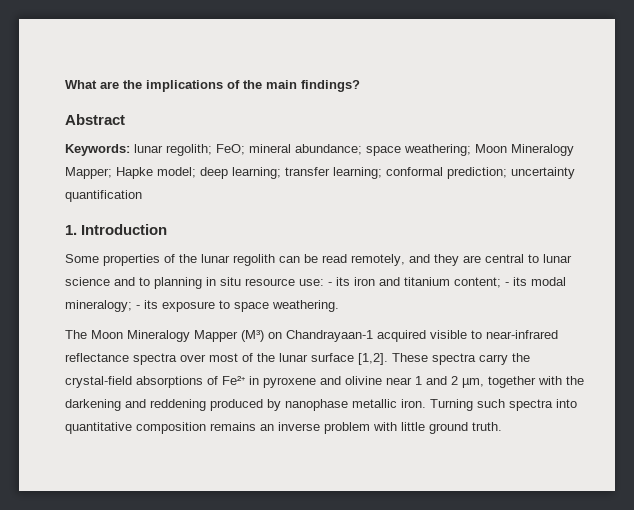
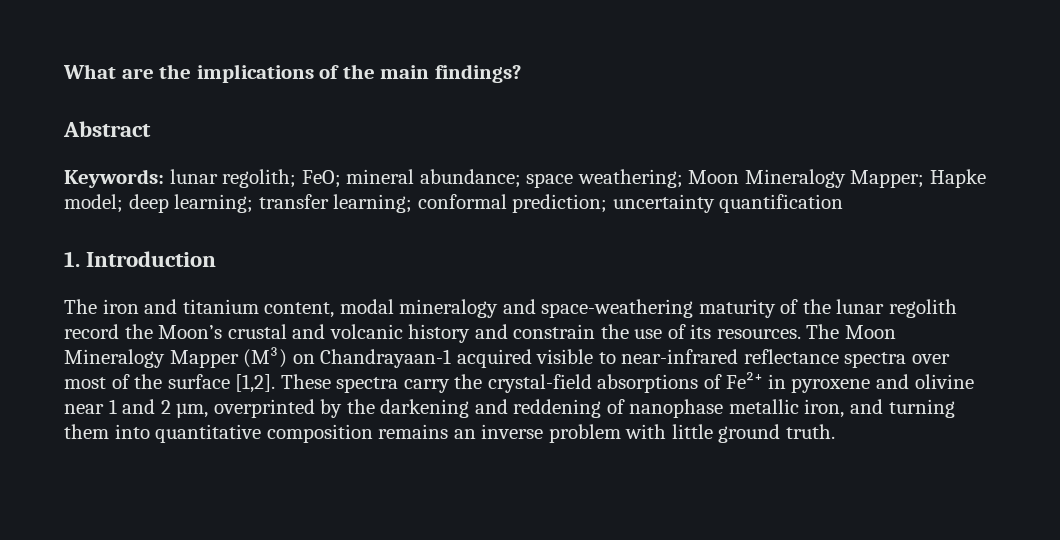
[65,254,572,266] [65,277,566,289] [65,300,339,312] Some properties of the lunar regolith can be read remotely, and they are central to lunar science and to planning in situ resource use: - its iron and titanium content; - its modal mineralogy; - its exposure to space weathering. // -> [64,299,957,318] [64,324,801,343] The iron and titanium content, modal mineralogy and space-weathering maturity of the lunar regolith record the Moon’s crustal and volcanic history and constrain the use of its resources.
[279,353,308,362] lunar -> (163, 381) none
[488,376,562,388] together with -> [213,399,343,418] overprinted by
[210,399,553,411] produced by nanophase metallic iron. Turning such spectra -> [606,399,955,418] [64,424,109,439] of nanophase metallic iron, and turning them

